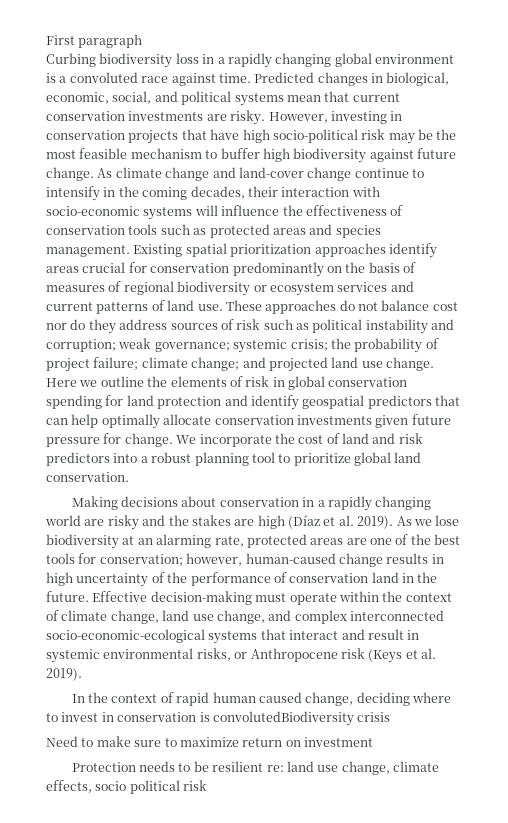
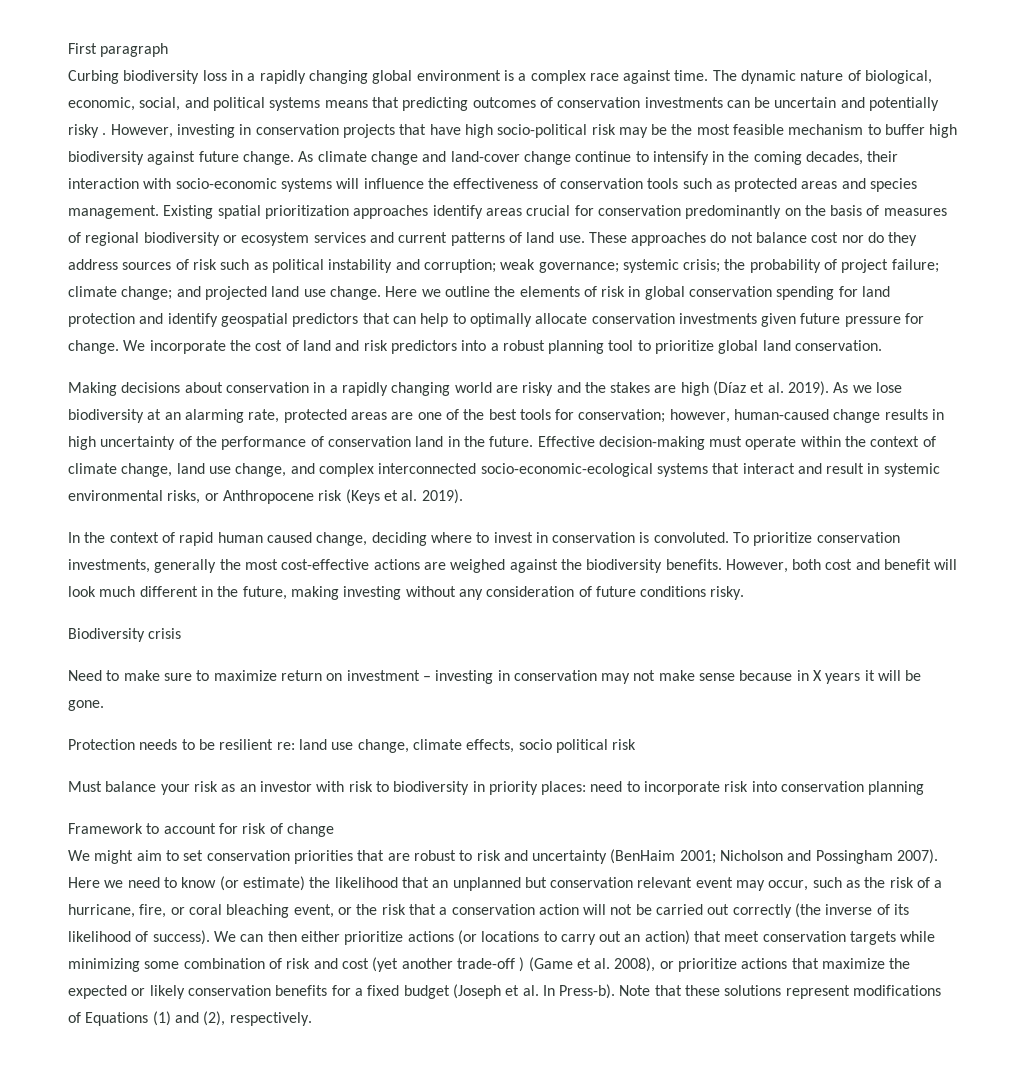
[69,72,138,83] convoluted -> [530,70,586,84] complex
[254,72,383,86] Predicted changes in -> [712,70,861,84] The dynamic nature of
[286,91,400,102] [46,110,266,125] mean that current conservation investments are risky. -> [324,97,940,111] [68,124,107,138] means that predicting outcomes of conservation investments can be uncertain and potentially risky .
(99, 421) none -> [452,313,466,324] to
[212,711,354,726] convolutedBiodiversity -> [653,532,900,546] [68,559,958,573] [68,586,745,600] [68,628,145,642] convoluted. To prioritize conservation investments, generally the most cost-effective actions are weighed against the biodiversity benefits. However, both cost and benefit will look much different in the future, making investing without any consideration of future conditions risky. // Biodiversity
(373, 742) none -> [422,670,922,684] [68,700,104,711] – investing in conservation may not make sense because in X years it will be gone.
(208, 785) none -> [68,781,925,795] [68,823,334,837] [68,849,939,864] [68,876,943,891] [68,903,910,918] [68,930,936,945] [68,957,911,972] [68,984,942,999] [68,1011,312,1026] // Must balance your risk as an investor with risk to biodiversity in priority places: need to incorporate risk into conservation planning // Framework to account for risk of change // We might aim to set conservation priorities that are robust to risk and uncertainty (BenHaim 2001; Nicholson and Possingham 2007). Here we need to know (or estimate) the likelihood that an unplanned but conservation relevant event may occur, such as the risk of a hurricane, fire, or coral bleaching event, or the risk that a conservation action will not be carried out correctly (the inverse of its likelihood of success). We can then either prioritize actions (or locations to carry out an action) that meet conservation targets while minimizing some combination of risk and cost (yet another trade-off ) (Game et al. 2008), or prioritize actions that maximize the expected or likely conservation benefits for a fixed budget (Joseph et al. In Press-b). Note that these solutions represent modifications of Equations (1) and (2), respectively.

